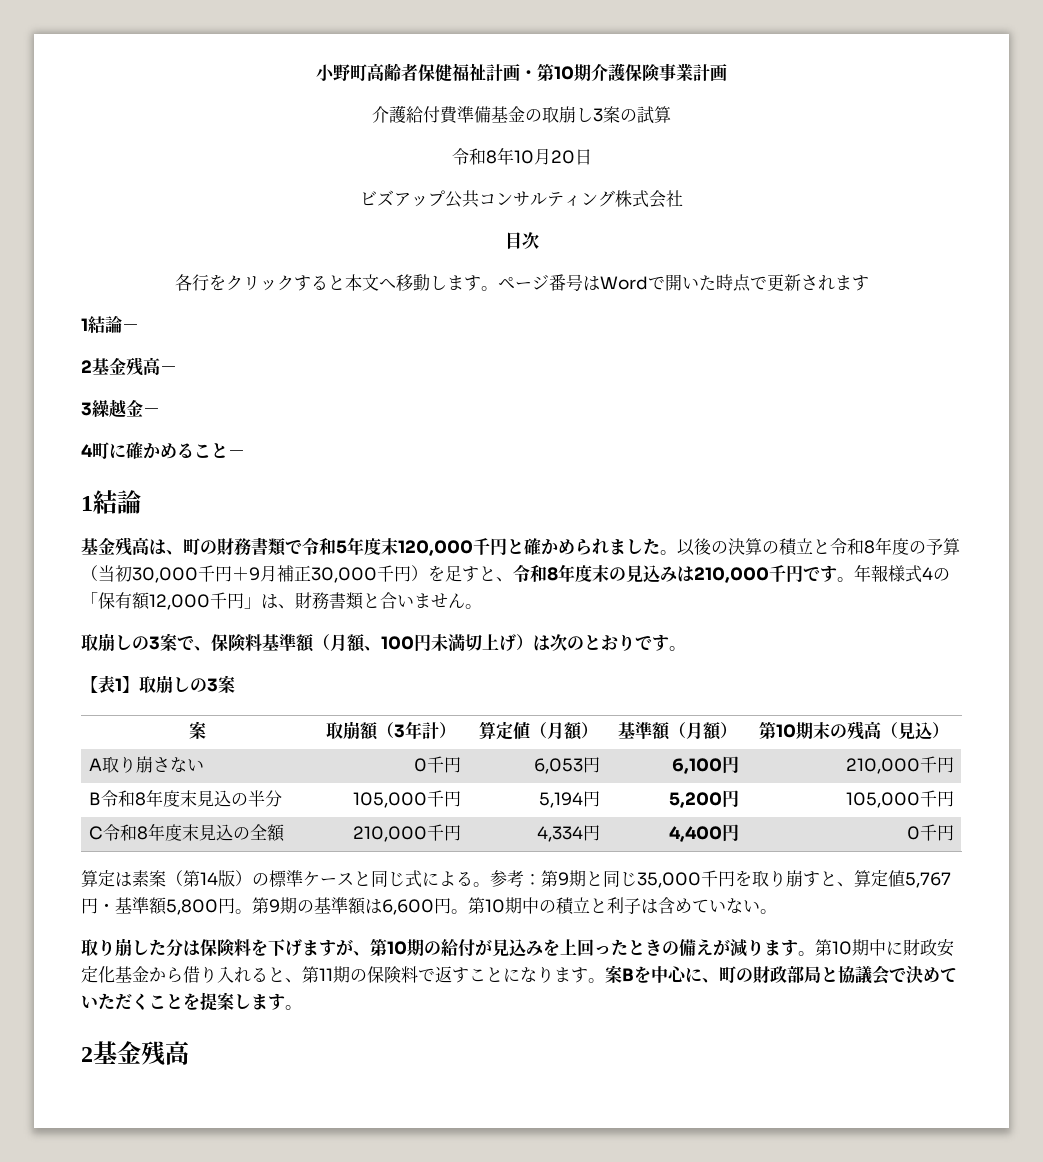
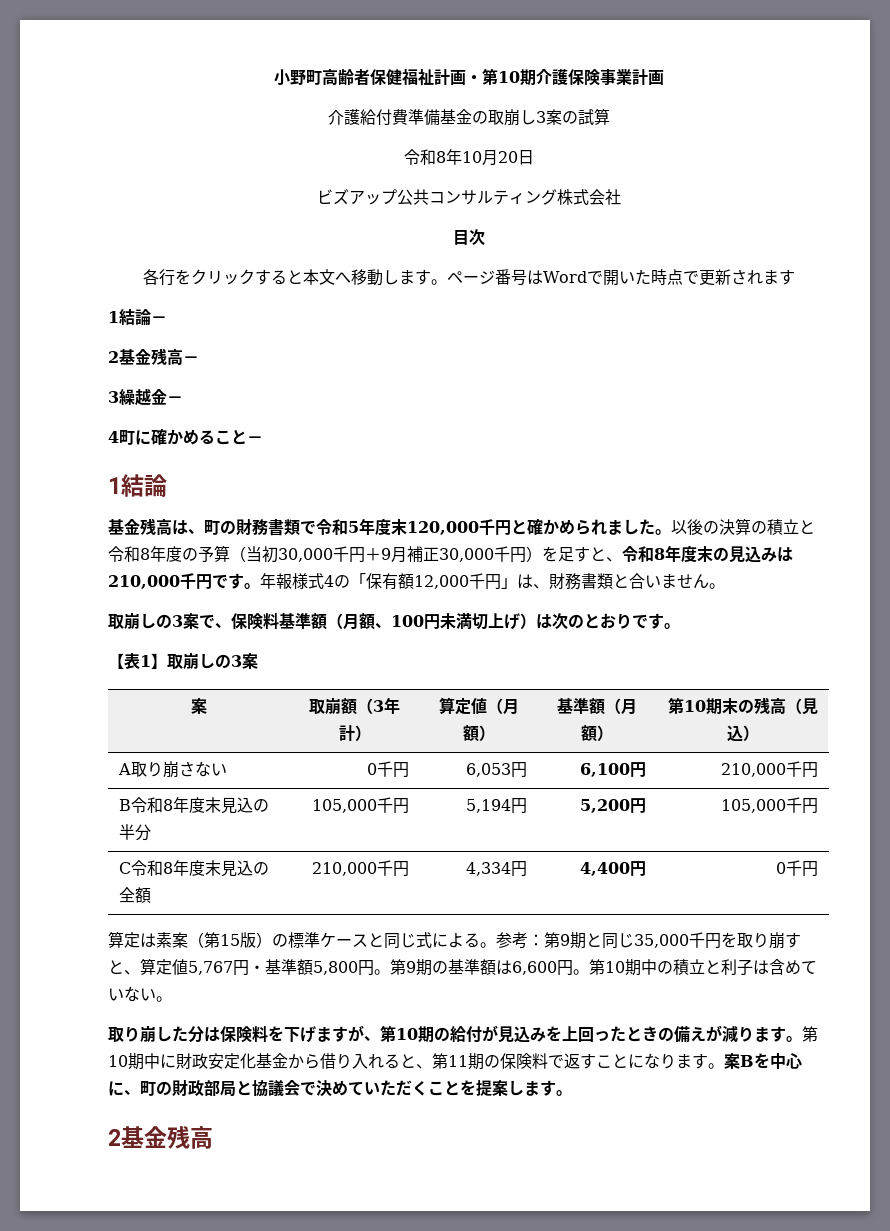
[200,872,218,885] 14 -> [220,934,240,946] 15

